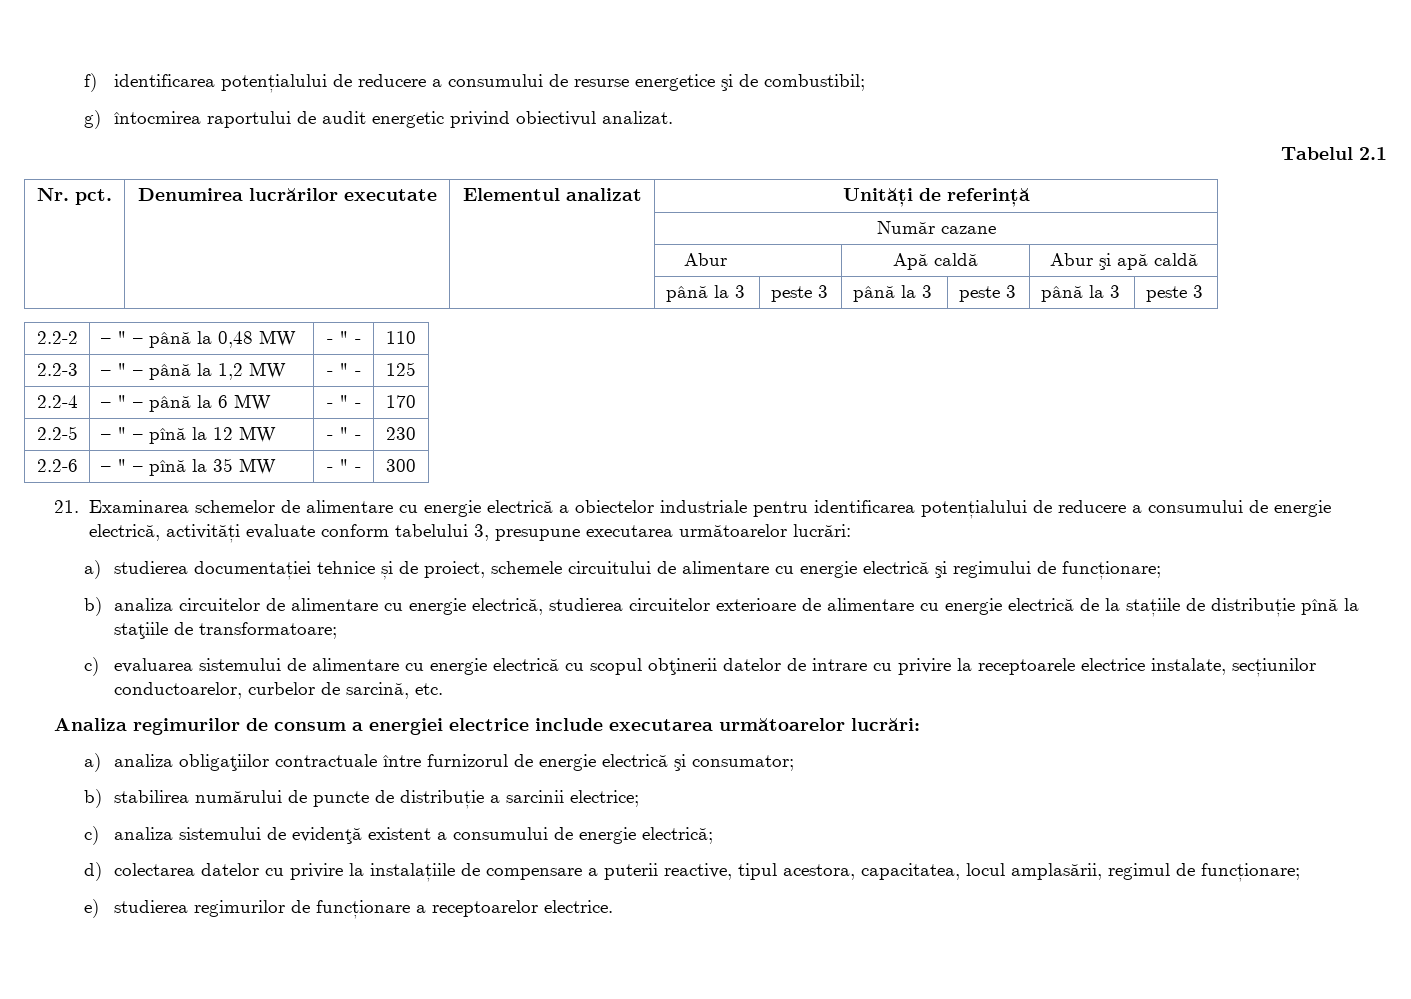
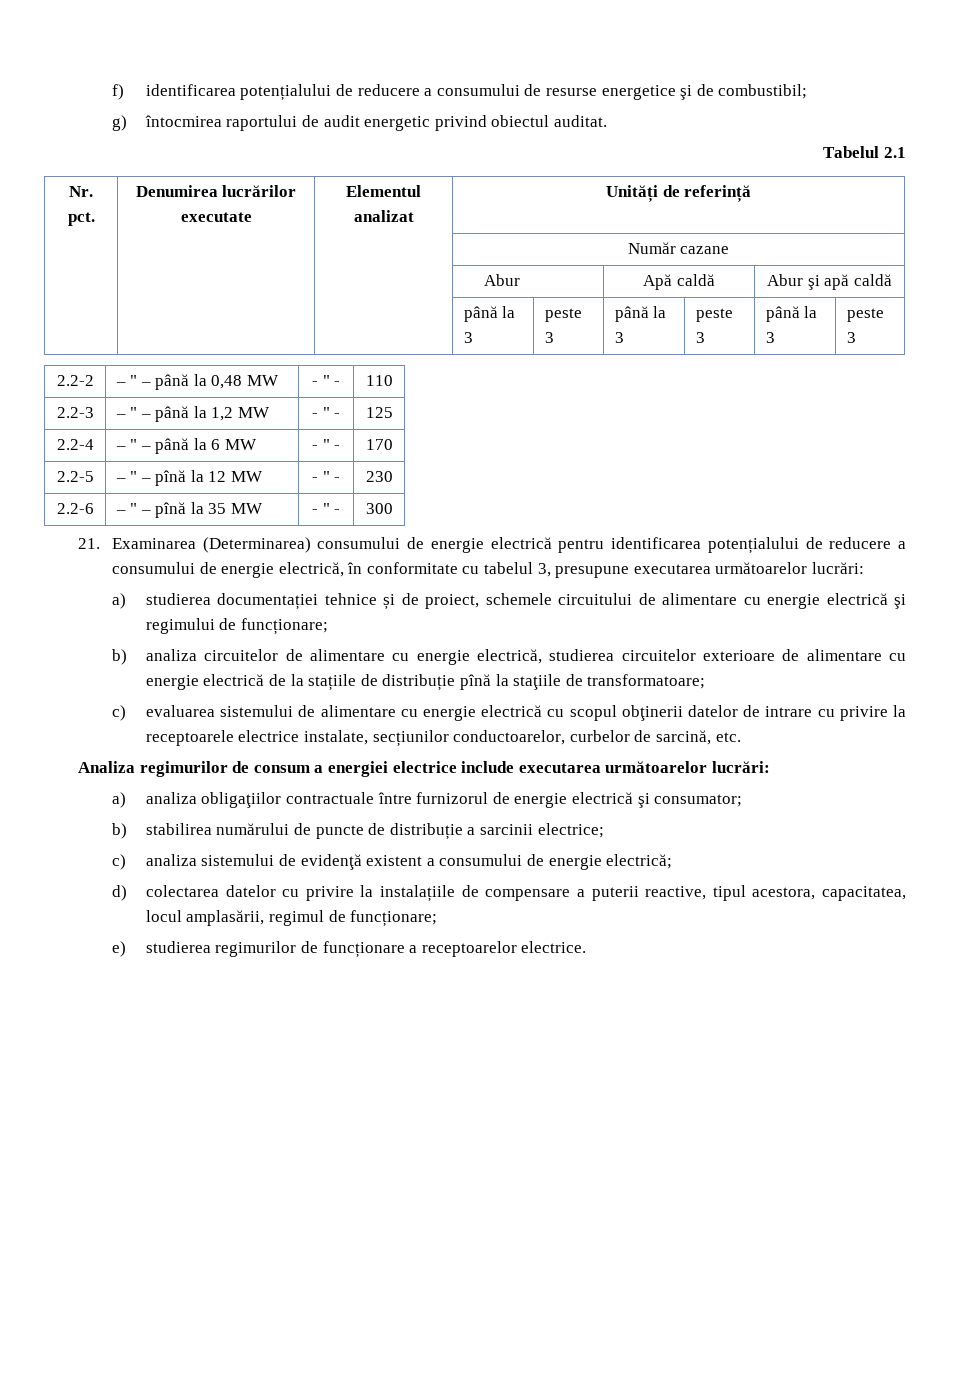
[516,111,674,126] obiectivul analizat. -> [491,115,608,127] obiectul auditat.
[194,500,747,517] schemelor de alimentare cu energie electrică a obiectelor industriale -> [202,537,552,553] (Determinarea) consumului de energie electrică
[165,524,468,543] activități evaluate conform tabelului -> [347,562,534,574] în conformitate cu tabelul

